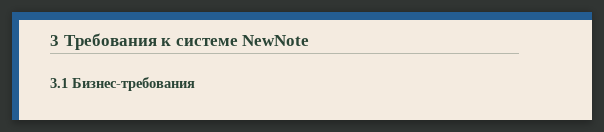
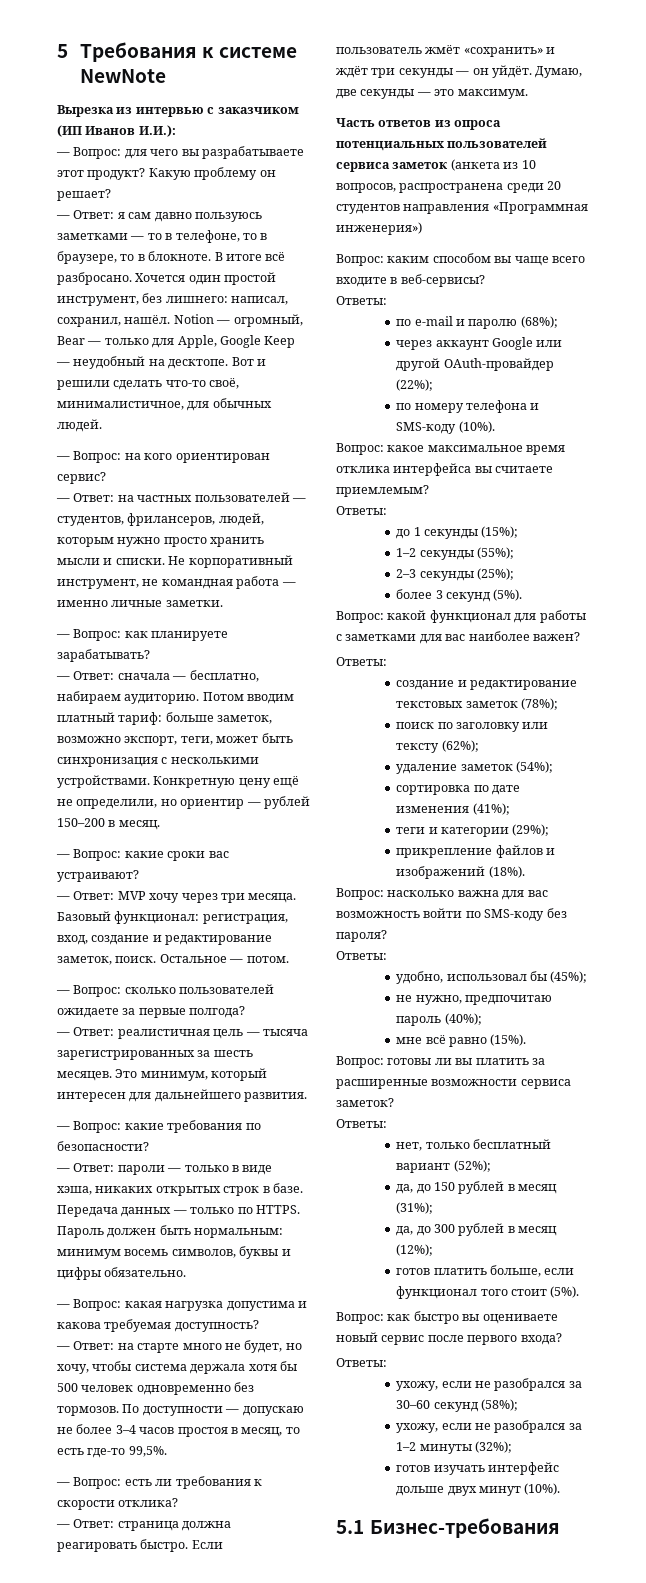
[50,35,59,46] 3 -> [57,44,68,58] 5
[50,78,68,88] 3.1 -> [57,105,299,117] [57,125,176,137] [56,146,304,159] [57,167,276,180] [57,189,111,201] [56,210,262,222] [57,230,268,243] [57,251,286,264] [57,272,277,285] [57,293,289,306] [57,314,303,327] [57,335,296,348] [56,356,266,369] [57,378,240,390] [57,398,272,411] [57,419,102,432] [56,451,270,463] [57,472,106,484] [56,492,306,502] [57,513,264,526] [57,537,265,547] [57,555,293,568] [57,576,296,589] [57,600,223,607] [56,629,229,641] [57,649,150,662] [56,670,259,682] [57,691,295,704] [57,712,273,725] [57,733,293,746] [57,757,259,767] [57,775,300,788] [57,796,310,809] [57,818,160,830] [56,849,229,861] [57,870,139,882] [56,891,297,903] [57,911,288,924] [57,935,273,945] [57,954,289,965] [56,984,275,997] [57,1006,246,1018] [56,1027,308,1039] [57,1050,253,1060] [57,1068,268,1081] [57,1089,308,1102] [56,1120,261,1133] [57,1141,149,1151] [56,1163,273,1175] [57,1183,303,1196] [57,1205,300,1217] [57,1225,284,1238] [57,1246,291,1259] [57,1267,187,1280] [56,1299,307,1311] [57,1319,259,1332] [56,1340,302,1353] [57,1361,297,1374] [57,1382,255,1395] [57,1404,304,1416] [57,1424,300,1437] [57,1446,167,1458] [56,1476,262,1489] [57,1498,179,1510] [56,1519,232,1531] [57,1539,223,1552] [336,45,556,57] [336,65,583,78] [336,89,528,99] [336,118,502,130] [336,138,548,151] [336,159,536,172] [336,181,562,193] [336,202,588,214] [336,222,422,235] [336,253,585,266] [336,274,485,287] [336,296,387,305] [396,316,558,329] [396,337,563,350] [396,358,554,371] [396,379,434,391] [396,400,540,413] [396,421,495,434] [336,443,566,455] [336,463,554,476] [336,485,429,497] [336,506,387,515] [396,526,519,539] [396,547,514,560] [396,568,514,581] [396,589,523,602] [336,610,586,623] [336,631,580,644] [336,657,387,666] [396,680,577,690] [396,698,558,710] [396,722,549,732] [396,740,479,753] [396,761,553,774] [396,785,520,795] [396,803,510,815] [396,824,550,837] [396,845,555,858] [396,866,525,879] [336,888,548,900] [336,908,567,921] [336,930,387,942] [336,951,387,960] [396,971,588,984] [396,995,552,1005] [396,1013,482,1026] [396,1034,527,1047] [336,1056,545,1068] [336,1079,571,1089] [336,1098,394,1107] [336,1119,387,1128] [396,1139,551,1151] [396,1160,491,1173] [396,1181,558,1194] [396,1202,434,1214] [396,1223,558,1236] [396,1244,434,1256] [396,1265,575,1277] [396,1286,580,1299] [336,1311,558,1324] [336,1332,562,1345] [336,1358,387,1367] [396,1378,582,1391] [396,1399,518,1412] [396,1420,582,1433] [396,1441,512,1454] [396,1462,559,1475] [396,1483,561,1496] [336,1520,364,1534] Вырезка из интервью с заказчиком (ИП Иванов И.И.): // — Вопрос: для чего вы разрабатываете этот продукт? Какую проблему он решает? // — Ответ: я сам давно пользуюсь заметками — то в телефоне, то в браузере, то в блокноте. В итоге всё разбросано. Хочется один простой инструмент, без лишнего: написал, сохранил, нашёл. Notion — огромный, Bear — только для Apple, Google Keep — неудобный на десктопе. Вот и решили сделать что-то своё, минималистичное, для обычных людей. // — Вопрос: на кого ориентирован сервис? // — Ответ: на частных пользователей — студентов, фрилансеров, людей, которым нужно просто хранить мысли и списки. Не корпоративный инструмент, не командная работа — именно личные заметки. // — Вопрос: как планируете зарабатывать? // — Ответ: сначала — бесплатно, набираем аудиторию. Потом вводим платный тариф: больше заметок, возможно экспорт, теги, может быть синхронизация с несколькими устройствами. Конкретную цену ещё не определили, но ориентир — рублей 150–200 в месяц. // — Вопрос: какие сроки вас устраивают? // — Ответ: MVP хочу через три месяца. Базовый функционал: регистрация, вход, создание и редактирование заметок, поиск. Остальное — потом. // — Вопрос: сколько пользователей ожидаете за первые полгода? // — Ответ: реалистичная цель — тысяча зарегистрированных за шесть месяцев. Это минимум, который интересен для дальнейшего развития. // — Вопрос: какие требования по безопасности? // — Ответ: пароли — только в виде хэша, никаких открытых строк в базе. Передача данных — только по HTTPS. Пароль должен быть нормальным: минимум восемь символов, буквы и цифры обязательно. // — Вопрос: какая нагрузка допустима и какова требуемая доступность? // — Ответ: на старте много не будет, но хочу, чтобы система держала хотя бы 500 человек одновременно без тормозов. По доступности — допускаю не более 3–4 часов простоя в месяц, то есть где-то 99,5%. // — Вопрос: есть ли требования к скорости отклика? // — Ответ: страница должна реагировать быстро. Если пользователь жмёт «сохранить» и ждёт три секунды — он уйдёт. Думаю, две секунды — это максимум. // Часть ответов из опроса потенциальных пользователей сервиса заметок (анкета из 10 вопросов, распространена среди 20 студентов направления «Программная инженерия») // Вопрос: каким способом вы чаще всего входите в веб-сервисы? // Ответы: // по e-mail и паролю (68%); // через аккаунт Google или другой OAuth-провайдер (22%); // по номеру телефона и SMS-коду (10%). // Вопрос: какое максимальное время отклика интерфейса вы считаете приемлемым? // Ответы: // до 1 секунды (15%); // 1–2 секунды (55%); // 2–3 секунды (25%); // более 3 секунд (5%). // Вопрос: какой функционал для работы с заметками для вас наиболее важен? // Ответы: // создание и редактирование текстовых заметок (78%); // поиск по заголовку или тексту (62%); // удаление заметок (54%); // сортировка по дате изменения (41%); // теги и категории (29%); // прикрепление файлов и изображений (18%). // Вопрос: насколько важна для вас возможность войти по SMS-коду без пароля? // Ответы: // удобно, использовал бы (45%); // не нужно, предпочитаю пароль (40%); // мне всё равно (15%). // Вопрос: готовы ли вы платить за расширенные возможности сервиса заметок? // Ответы: // нет, только бесплатный вариант (52%); // да, до 150 рублей в месяц (31%); // да, до 300 рублей в месяц (12%); // готов платить больше, если функционал того стоит (5%). // Вопрос: как быстро вы оцениваете новый сервис после первого входа? // Ответы: // ухожу, если не разобрался за 30–60 секунд (58%); // ухожу, если не разобрался за 1–2 минуты (32%); // готов изучать интерфейс дольше двух минут (10%). // 5.1

